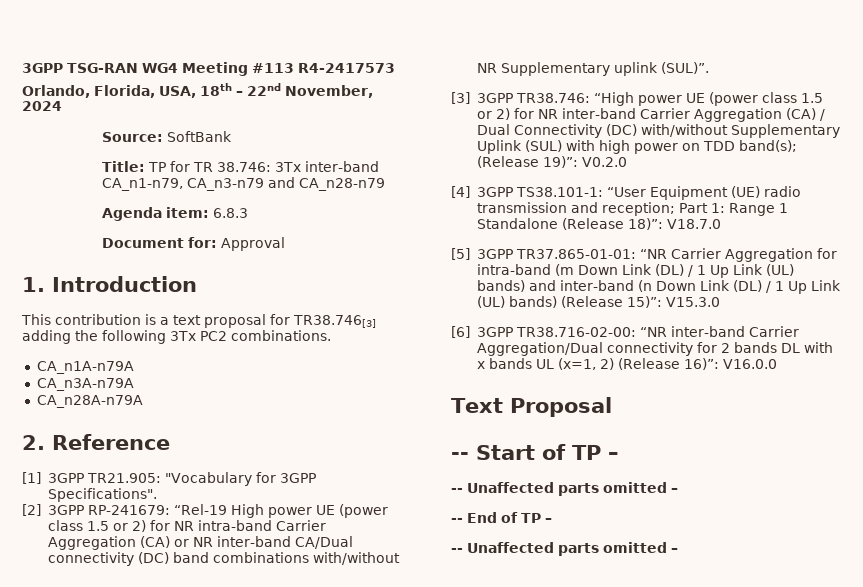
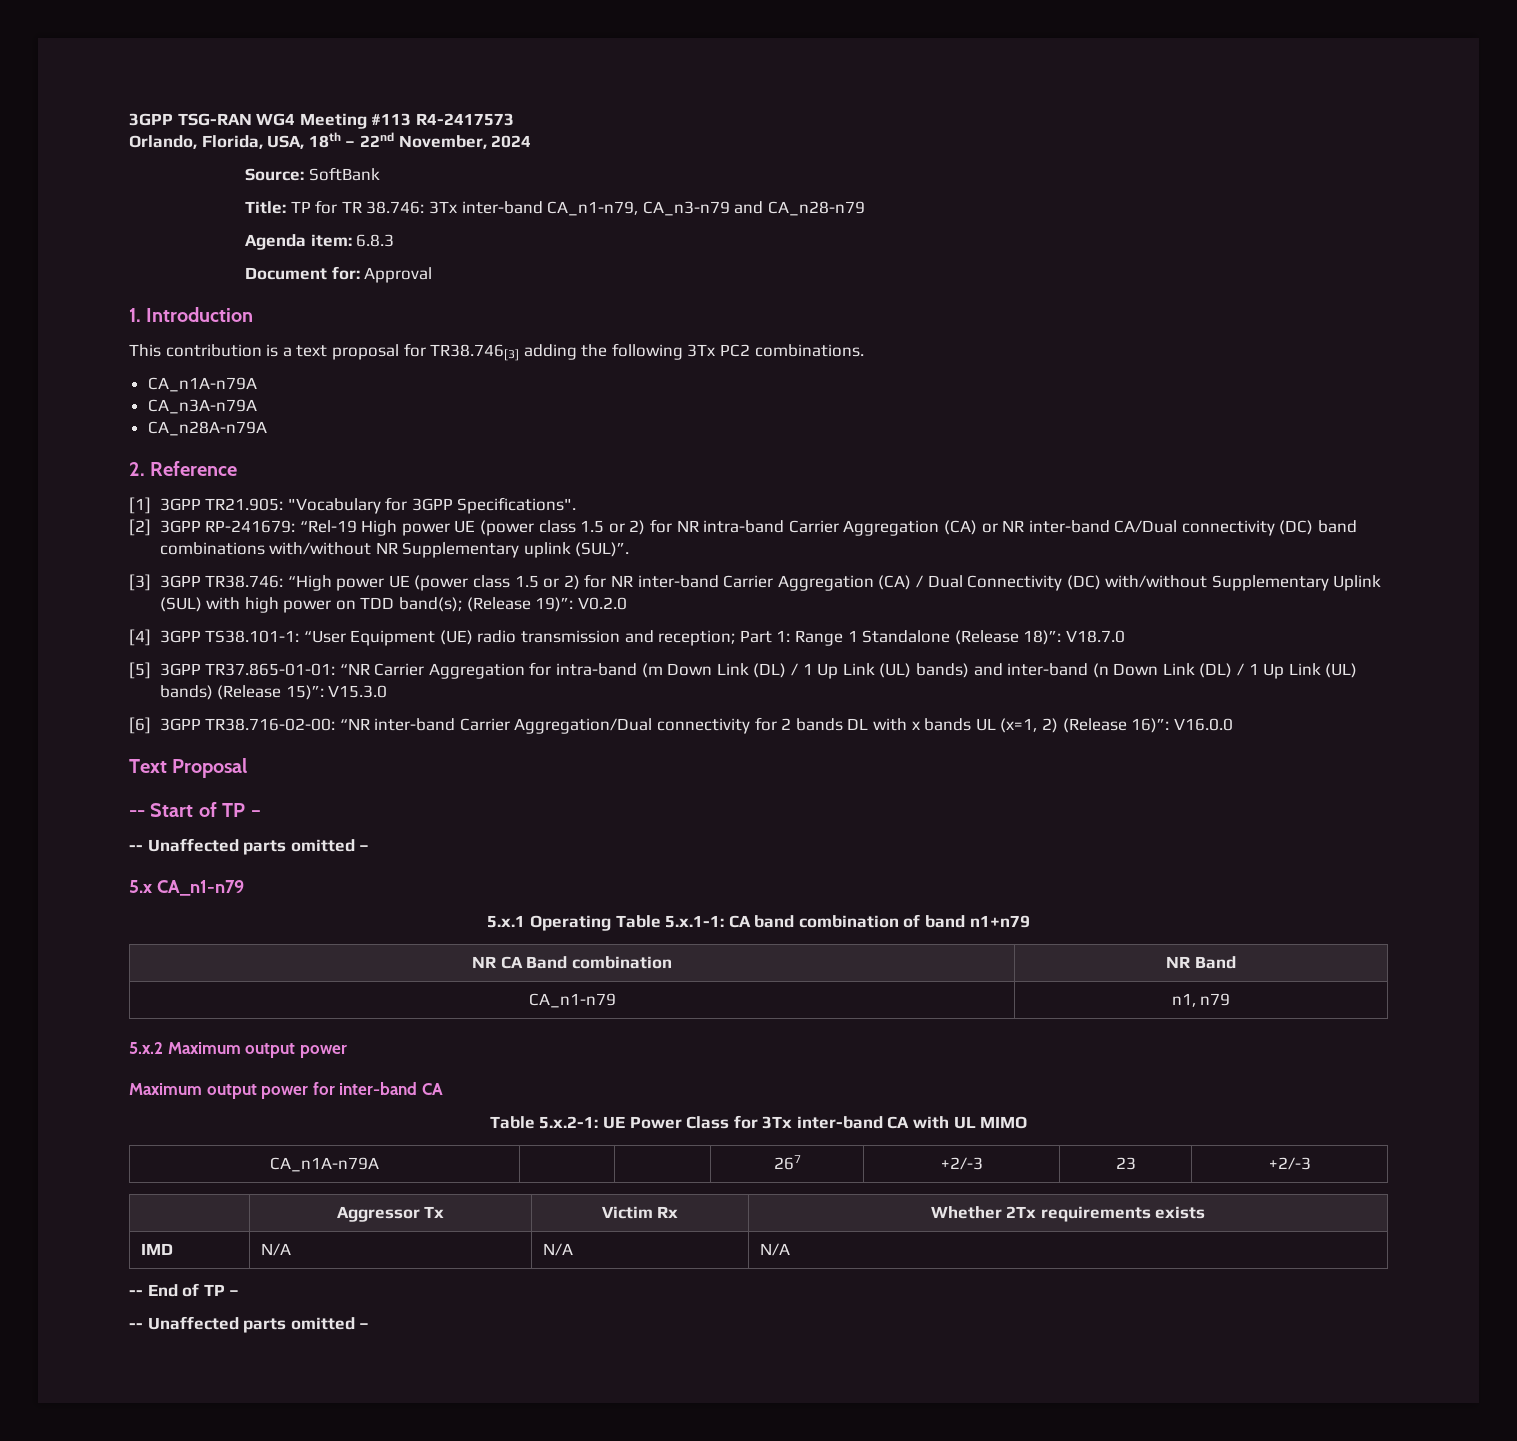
(678, 490) none -> [129,880,244,896] [487,914,1030,931] [472,956,672,969] [1166,956,1236,969] [528,993,616,1008] [1171,993,1231,1007] [129,1042,347,1058] [129,1082,443,1099] [489,1115,1028,1129] [270,1157,379,1172] [773,1155,801,1170] [940,1157,983,1170] [1115,1157,1136,1170] [1268,1157,1311,1170] [336,1206,445,1222] [601,1206,679,1219] [930,1206,1206,1222] [141,1243,174,1255] [261,1243,292,1256] [543,1243,574,1256] [760,1243,791,1256] // 5.x CA_n1-n79 // 5.x.1 Operating Table 5.x.1-1: CA band combination of band n1+n79 // NR CA Band combination | NR Band // CA_n1-n79 | n1, n79 // 5.x.2 Maximum output power // Maximum output power for inter-band CA // Table 5.x.2-1: UE Power Class for 3Tx inter-band CA with UL MIMO // CA_n1A-n79A | | | 267 | +2/-3 | 23 | +2/-3 // | Aggressor Tx | Victim Rx | Whether 2Tx requirements exists // IMD | N/A | N/A | N/A

